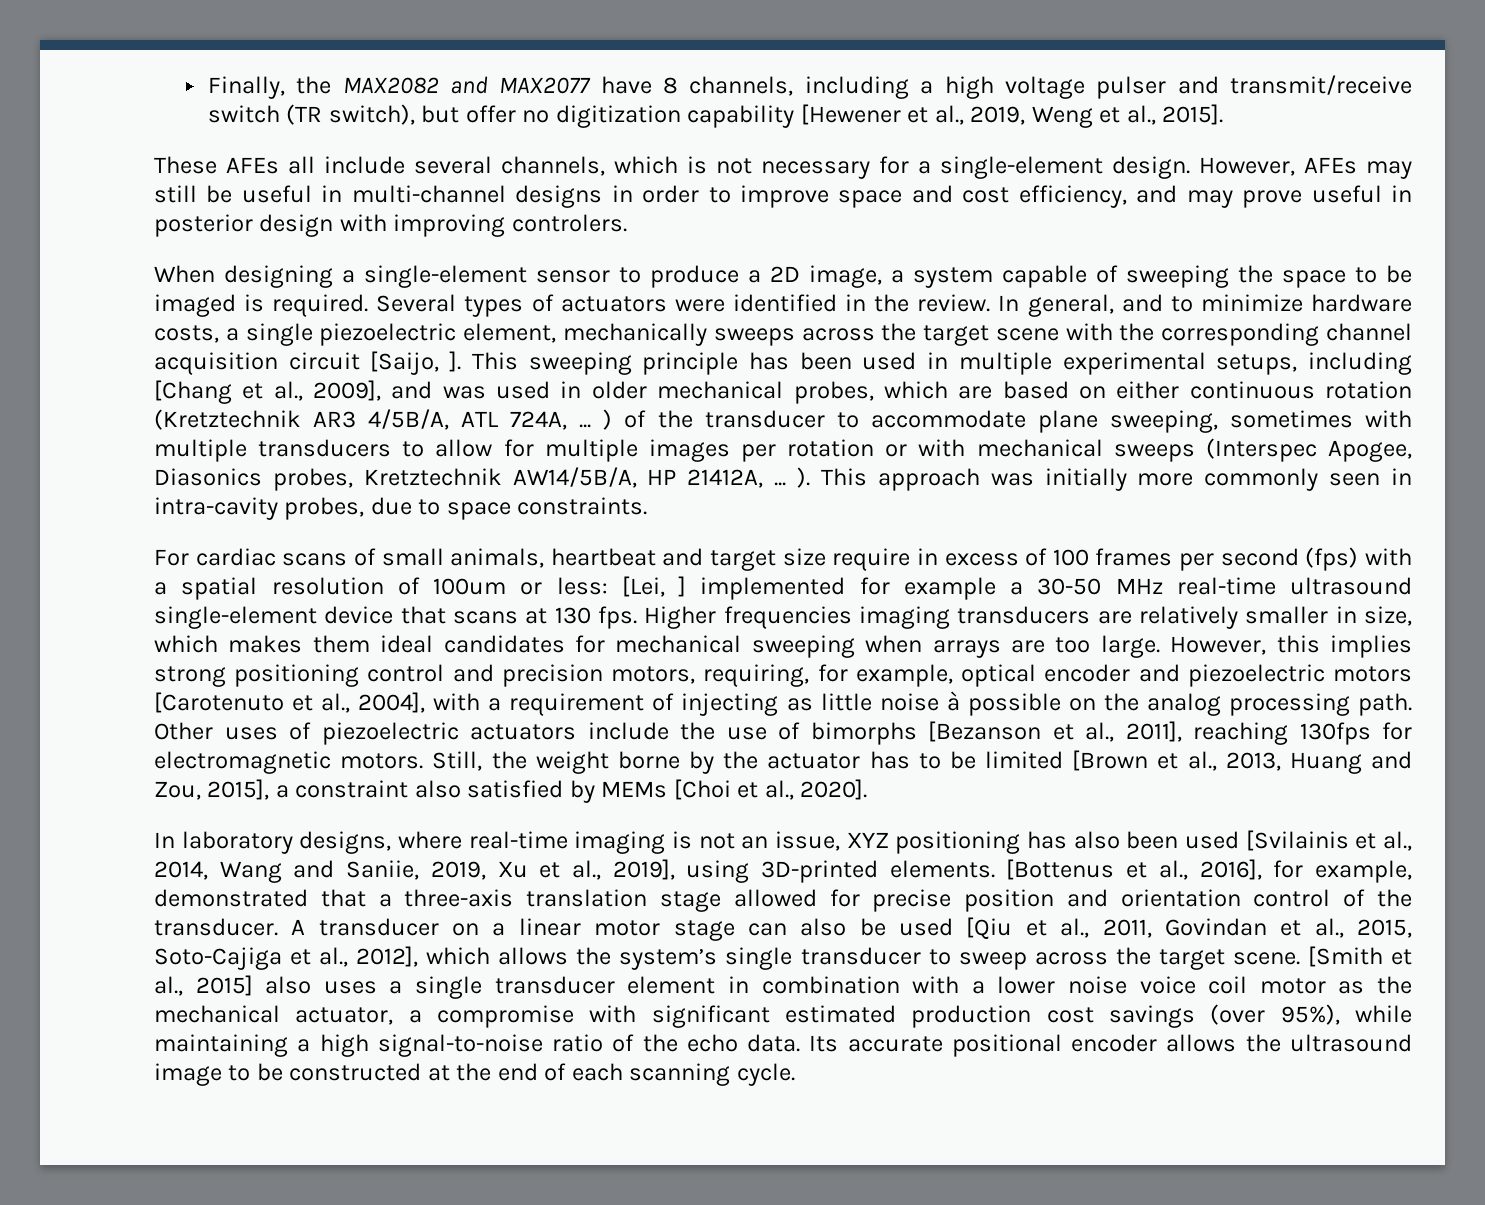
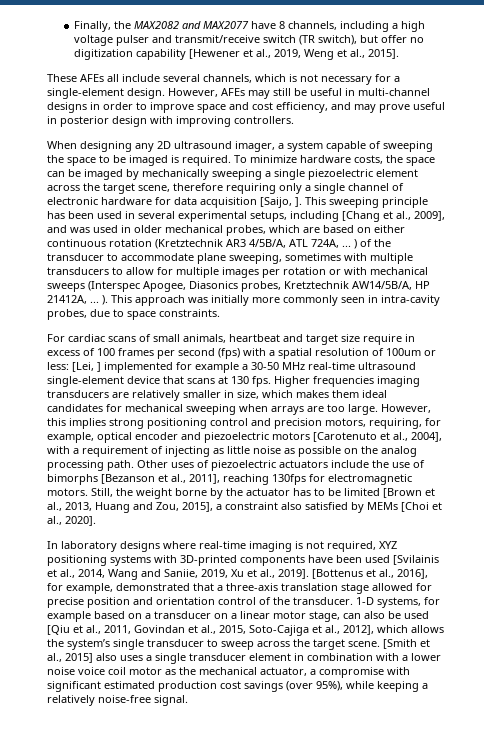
[511,214,627,232] controlers. -> [234,116,294,124] controllers.
[342,265,882,288] a single-element sensor to produce a 2D image, -> [135,141,275,152] any 2D ultrasound imager,
[376,294,1412,317] [154,323,1413,346] [154,352,360,375] Several types of actuators were identified in the review. In general, and to minimize hardware costs, a single piezoelectric element, mechanically sweeps across the target scene with the corresponding channel acquisition circuit -> [234,155,435,166] [47,169,418,180] [47,183,404,194] [47,197,257,208] To minimize hardware costs, the space can be imaged by mechanically sweeping a single piezoelectric element across the target scene, therefore requiring only a single channel of electronic hardware for data acquisition
[958,352,1052,375] multiple -> [138,211,175,219] several
[946,691,960,711] à -> [284,448,295,454] as
[299,831,392,854] designs, -> [120,541,160,552] designs
[741,831,1120,854] an issue, XYZ positioning has also -> [327,541,397,552] [47,555,333,566] required, XYZ positioning systems with 3D-printed components have
[612,859,995,883] 2019], using 3D-printed elements. -> [278,569,309,579] 2019].
[291,919,306,935] A -> [356,597,440,608] [47,611,151,622] 1-D systems, for example based on a
[673,920,735,941] stage -> [309,611,340,622] stage,
[154,1034,1412,1057] [154,1063,795,1086] maintaining a high signal-to-noise ratio of the echo data. Its accurate positional encoder allows the ultrasound image to be constructed at the end of each scanning cycle. -> [377,681,428,692] [47,695,188,706] keeping a relatively noise-free signal.

